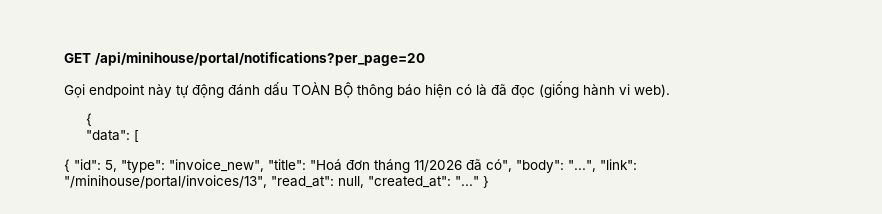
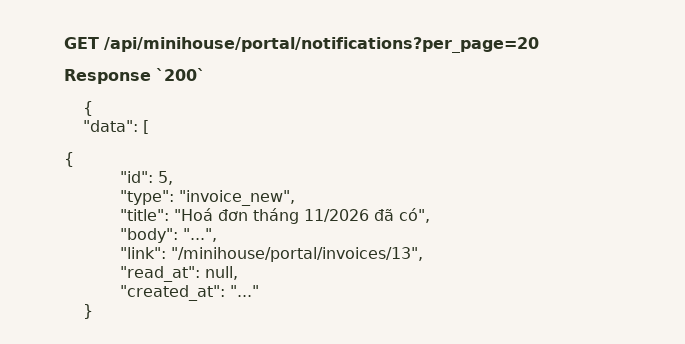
[64,81,670,98] Gọi endpoint này tự động đánh dấu TOÀN BỘ thông báo hiện có là đã đọc (giống hành vi web). -> [64,68,205,84] Response `200`
(70, 165) none -> (74, 159) //
(117, 166) none -> (174, 178) //
(264, 165) none -> (296, 198) //
(512, 165) none -> (431, 215) //
(596, 166) none -> (218, 235) //
(267, 182) none -> (424, 254) //
(364, 182) none -> (239, 273) //
(479, 181) none -> (260, 291) //

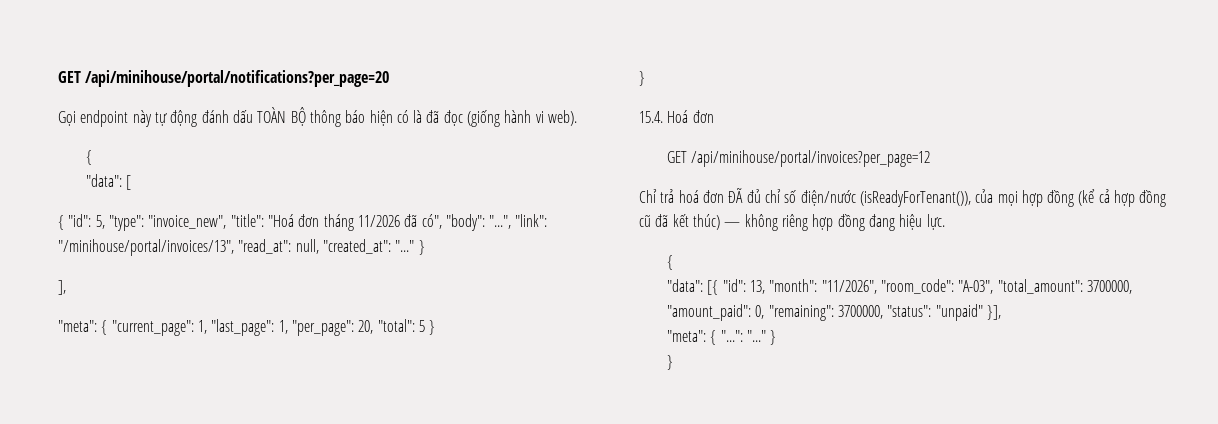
[64,68,205,84] Response `200` -> [58,107,578,127] Gọi endpoint này tự động đánh dấu TOÀN BỘ thông báo hiện có là đã đọc (giống hành vi web).
(74, 159) // -> (64, 222) none
(174, 178) // -> (105, 222) none
(296, 198) // -> (227, 222) none
(431, 215) // -> (442, 221) none
(218, 235) // -> (512, 222) none
(424, 254) // -> (234, 247) none
(239, 273) // -> (319, 246) none
(260, 291) none -> [418,240,425,255] [58,280,66,295] [58,319,436,336] [639,71,645,86] [639,110,714,123] [667,150,931,167] [639,187,1167,207] [639,214,945,231] [667,255,674,270] [667,279,1132,295] [667,304,1002,321] [667,330,777,345] } // ], // "meta": { "current_page": 1, "last_page": 1, "per_page": 20, "total": 5 } // } // 15.4. Hoá đơn // GET /api/minihouse/portal/invoices?per_page=12 // Chỉ trả hoá đơn ĐÃ đủ chỉ số điện/nước (isReadyForTenant()), của mọi hợp đồng (kể cả hợp đồng cũ đã kết thúc) — không riêng hợp đồng đang hiệu lực. // { // "data": [{ "id": 13, "month": "11/2026", "room_code": "A-03", "total_amount": 3700000, "amount_paid": 0, "remaining": 3700000, "status": "unpaid" }], // "meta": { "...": "..." }

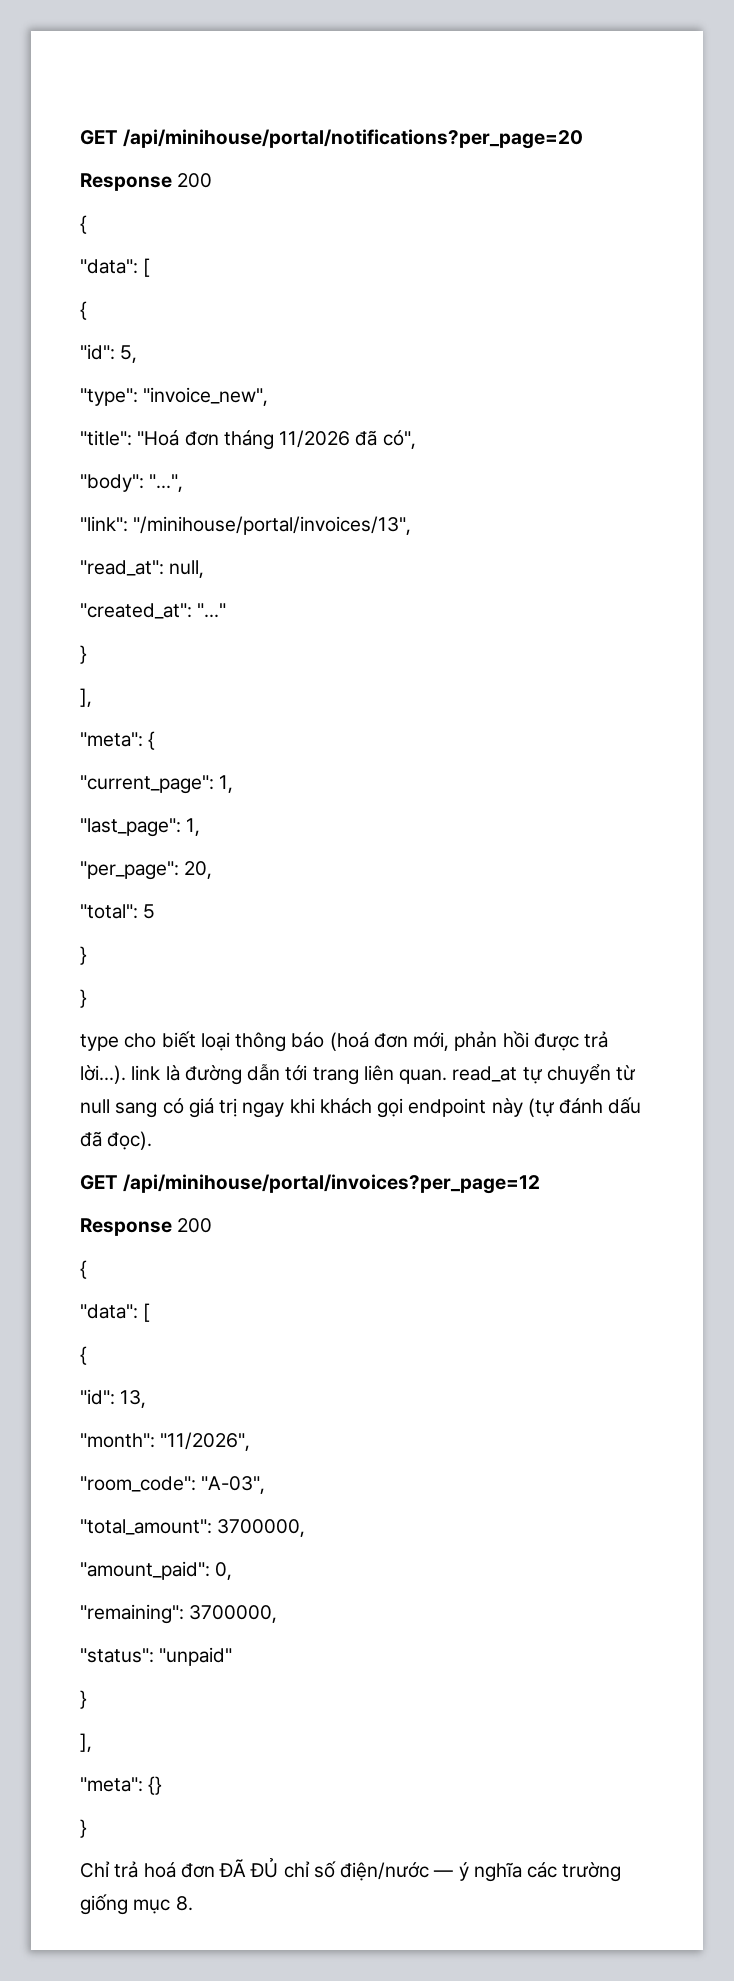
[58,107,578,127] [86,150,93,165] [86,174,132,190] [58,215,64,230] Gọi endpoint này tự động đánh dấu TOÀN BỘ thông báo hiện có là đã đọc (giống hành vi web). // { // "data": [ // { -> [80,173,213,191] [80,215,87,234] [80,258,151,277] [80,301,87,320] Response 200 // { // "data": [ // { //
(105, 222) none -> (138, 354) //
(227, 222) none -> (269, 396) //
(442, 221) none -> (416, 439) //
(512, 222) none -> (184, 483) //
(234, 247) none -> (412, 525) //
(319, 246) none -> (205, 569) //
(415, 246) none -> (227, 610) //
(108, 327) none -> (156, 740) //
(207, 327) none -> (234, 784) //
(288, 327) none -> (201, 827) //
(374, 327) none -> (213, 870) //
(425, 326) none -> (156, 911) //
[639,110,714,123] [667,150,931,167] 15.4. Hoá đơn // GET /api/minihouse/portal/invoices?per_page=12 -> [80,1031,609,1052] [80,1064,637,1085] [80,1097,642,1118] [80,1131,153,1150] [80,1174,541,1194] [80,1218,213,1236] [80,1260,87,1279] [80,1303,151,1322] [80,1346,87,1365] [80,1389,147,1408] [80,1432,251,1451] [80,1476,266,1494] [80,1519,306,1537] [80,1561,233,1580] [80,1604,278,1624] [80,1647,233,1666] [80,1690,87,1709] [80,1733,92,1752] [80,1776,163,1795] [80,1819,87,1838] type cho biết loại thông báo (hoá đơn mới, phản hồi được trả lời...). link là đường dẫn tới trang liên quan. read_at tự chuyển từ null sang có giá trị ngay khi khách gọi endpoint này (tự đánh dấu đã đọc). // GET /api/minihouse/portal/invoices?per_page=12 // Response 200 // { // "data": [ // { // "id": 13, // "month": "11/2026", // "room_code": "A-03", // "total_amount": 3700000, // "amount_paid": 0, // "remaining": 3700000, // "status": "unpaid" // } // ], // "meta": {} // }
[746,189,761,203] đủ -> [250,1857,279,1878] ĐỦ
[859,189,1167,207] [639,214,945,231] [667,255,674,270] [667,279,1132,295] [667,304,1002,321] [667,330,777,345] [667,355,674,370] (isReadyForTenant()), của mọi hợp đồng (kể cả hợp đồng cũ đã kết thúc) — không riêng hợp đồng đang hiệu lực. // { // "data": [{ "id": 13, "month": "11/2026", "room_code": "A-03", "total_amount": 3700000, "amount_paid": 0, "remaining": 3700000, "status": "unpaid" }], // "meta": { "...": "..." } // } -> [433,1862,622,1882] [80,1894,193,1915] — ý nghĩa các trường giống mục 8.

